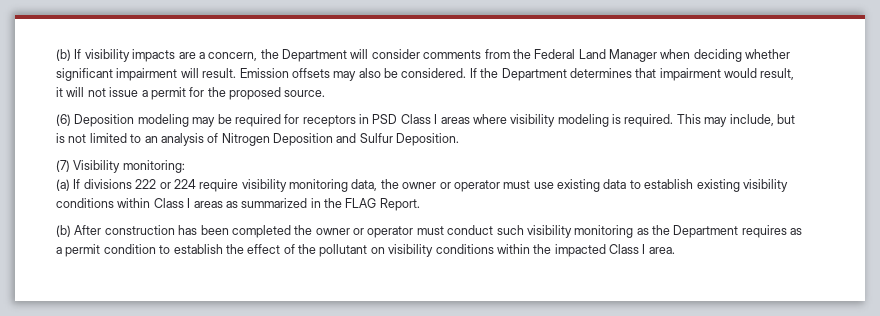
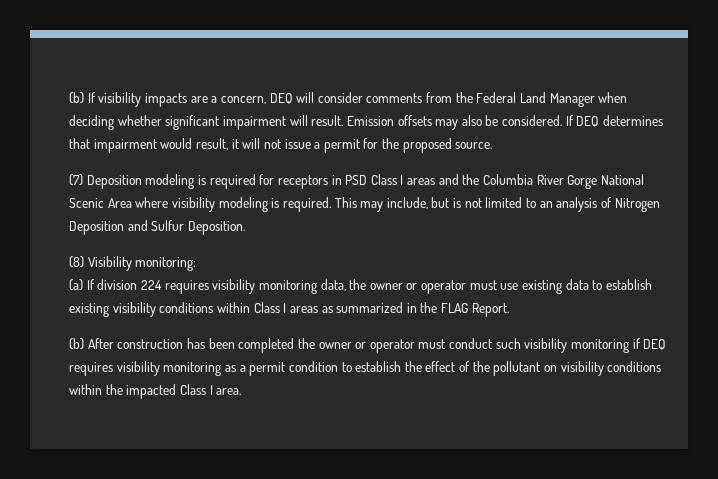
[260,49,347,62] the Department -> [269,93,293,104] DEQ
[480,68,567,81] the Department -> [576,116,600,127] DEQ
[56,114,71,126] (6) -> [69,174,83,186] (7)
[192,114,232,127] may be -> [197,175,206,185] is
(470, 120) none -> [438,174,644,189] [69,198,132,208] and the Columbia River Gorge National Scenic Area
[56,160,70,172] (7) -> [69,256,84,268] (8)
[83,179,239,192] divisions 222 or 224 require -> [97,279,209,294] division 224 requires
[636,225,787,238] as the Department requires -> [632,338,667,350] [69,361,222,376] if DEQ requires visibility monitoring

